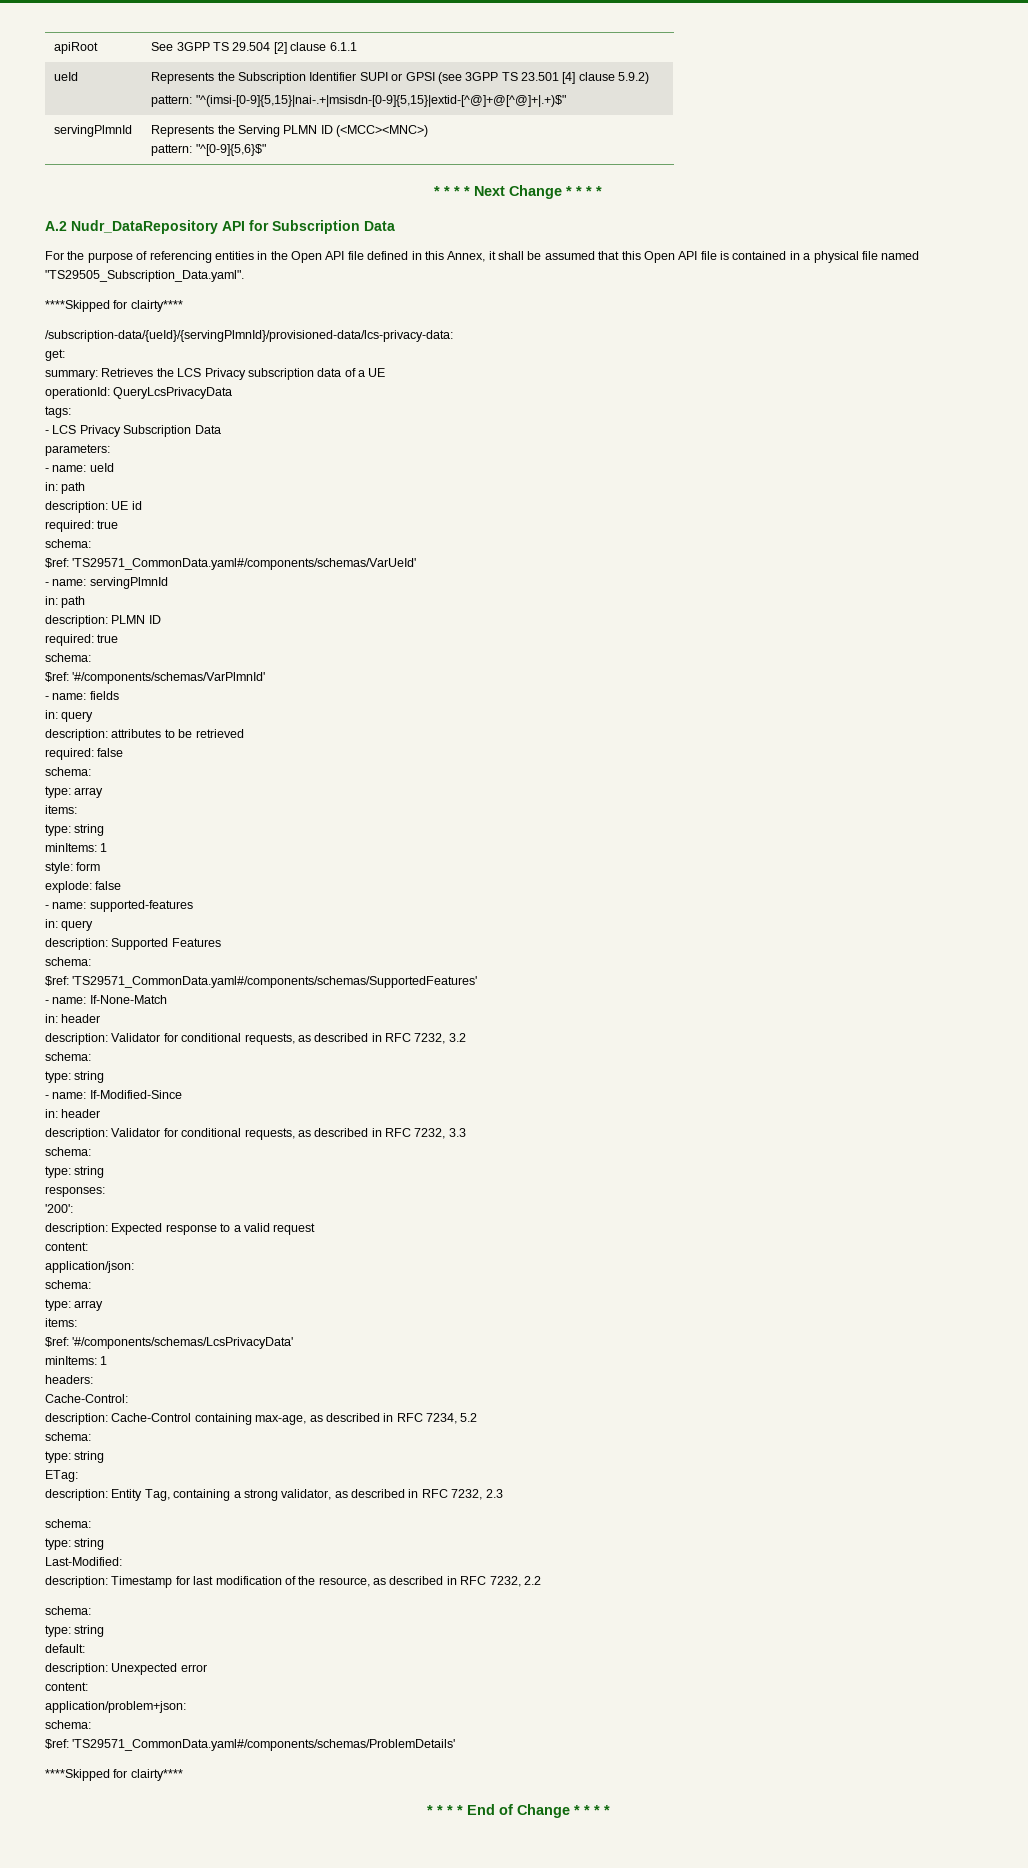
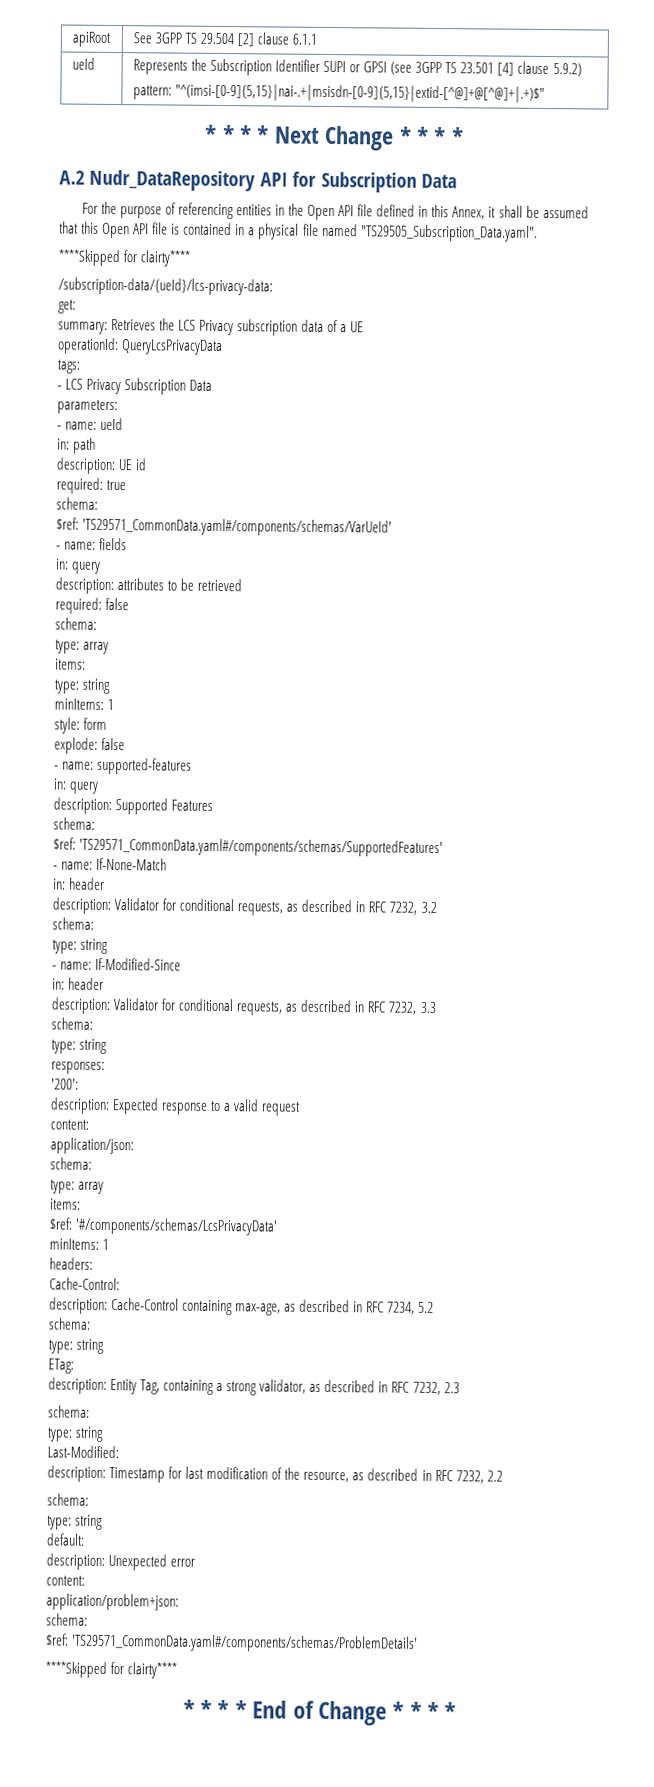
[54,125,133,137] [151,125,429,137] [151,144,266,156] // servingPlmnId | Represents the Serving PLMN ID (<MCC><MNC>) // pattern: "^[0-9]{5,6}$" -> (545, 93) none
[45,330,453,342] /subscription-data/{ueId}/{servingPlmnId}/provisioned-data/lcs-privacy-data: -> [58,277,273,296] /subscription-data/{ueId}/lcs-privacy-data:
[45,577,168,589] [45,596,86,608] [45,615,161,627] [45,634,119,646] [45,653,91,662] [45,672,266,684] // - name: servingPlmnId // in: path // description: PLMN ID // required: true // schema: // $ref: '#/components/schemas/VarPlmnId' -> (393, 527) none

